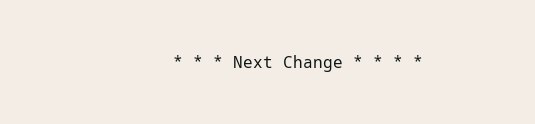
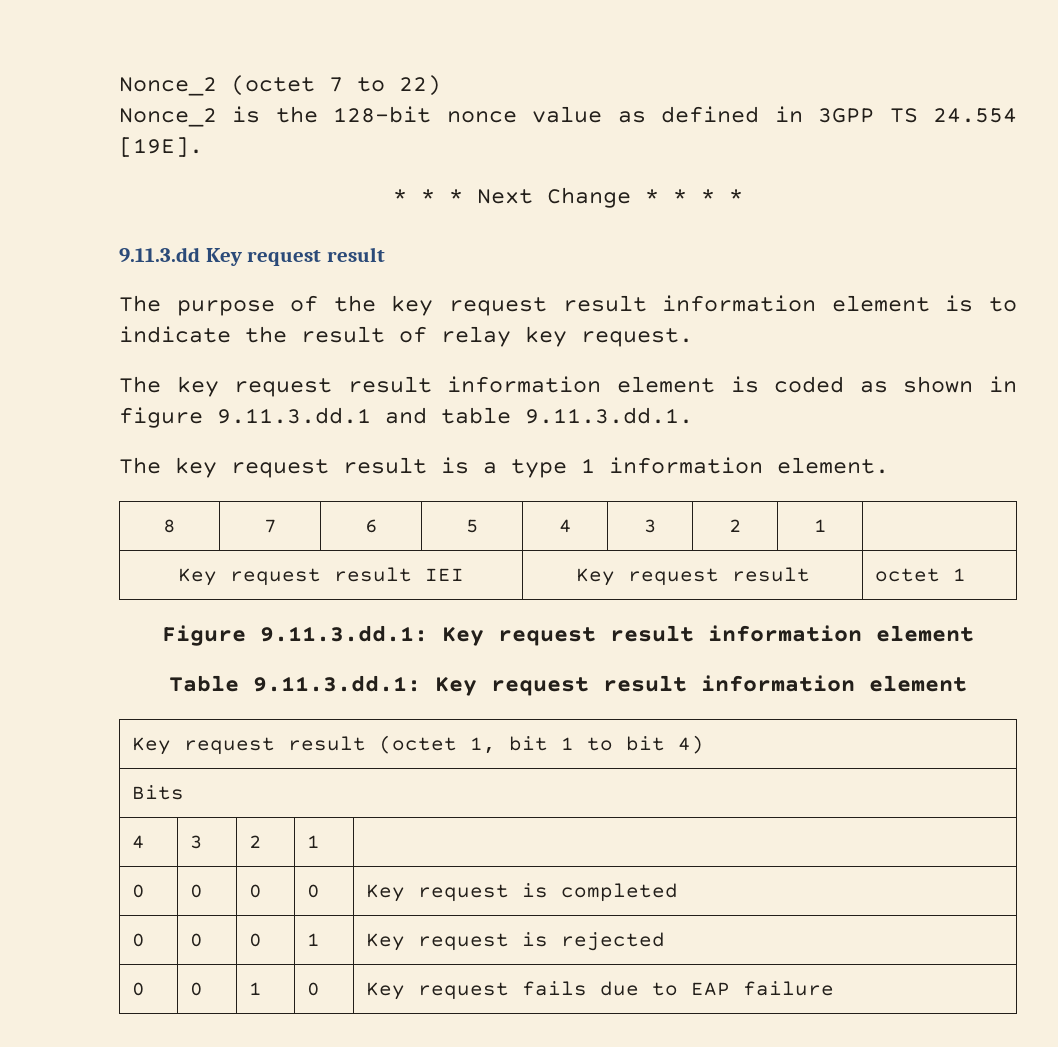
(172, 61) none -> [119,75,441,96] [119,106,1018,127] [119,137,203,157] Nonce_2 (octet 7 to 22) // Nonce_2 is the 128-bit nonce value as defined in 3GPP TS 24.554 [19E]. //
(423, 61) none -> [119,247,385,266] [119,295,1018,316] [119,326,693,347] [119,376,1018,397] [119,407,693,428] [119,457,889,478] [163,519,176,533] [263,519,277,533] [364,519,378,533] [465,519,479,533] [558,519,572,533] [643,519,657,533] [728,519,742,532] [813,519,827,532] [178,567,464,586] [575,567,810,586] [875,568,967,582] [162,625,974,646] [169,675,967,696] [132,735,705,755] [132,785,185,800] [132,835,146,849] [190,835,204,849] [249,835,263,848] [307,835,321,848] [132,884,146,898] [190,884,204,898] [249,884,263,898] [307,884,321,898] [366,883,679,902] [132,933,146,947] [190,933,204,947] [249,933,263,947] [307,933,321,946] [366,932,666,951] [132,982,146,996] [190,982,204,996] [249,982,263,995] [307,982,321,996] [366,981,835,1000] // 9.11.3.dd Key request result // The purpose of the key request result information element is to indicate the result of relay key request. // The key request result information element is coded as shown in figure 9.11.3.dd.1 and table 9.11.3.dd.1. // The key request result is a type 1 information element. // 8 | 7 | 6 | 5 | 4 | 3 | 2 | 1 | // Key request result IEI | Key request result | octet 1 // Figure 9.11.3.dd.1: Key request result information element // Table 9.11.3.dd.1: Key request result information element // Key request result (octet 1, bit 1 to bit 4) // Bits // 4 | 3 | 2 | 1 | // 0 | 0 | 0 | 0 | Key request is completed // 0 | 0 | 0 | 1 | Key request is rejected // 0 | 0 | 1 | 0 | Key request fails due to EAP failure

